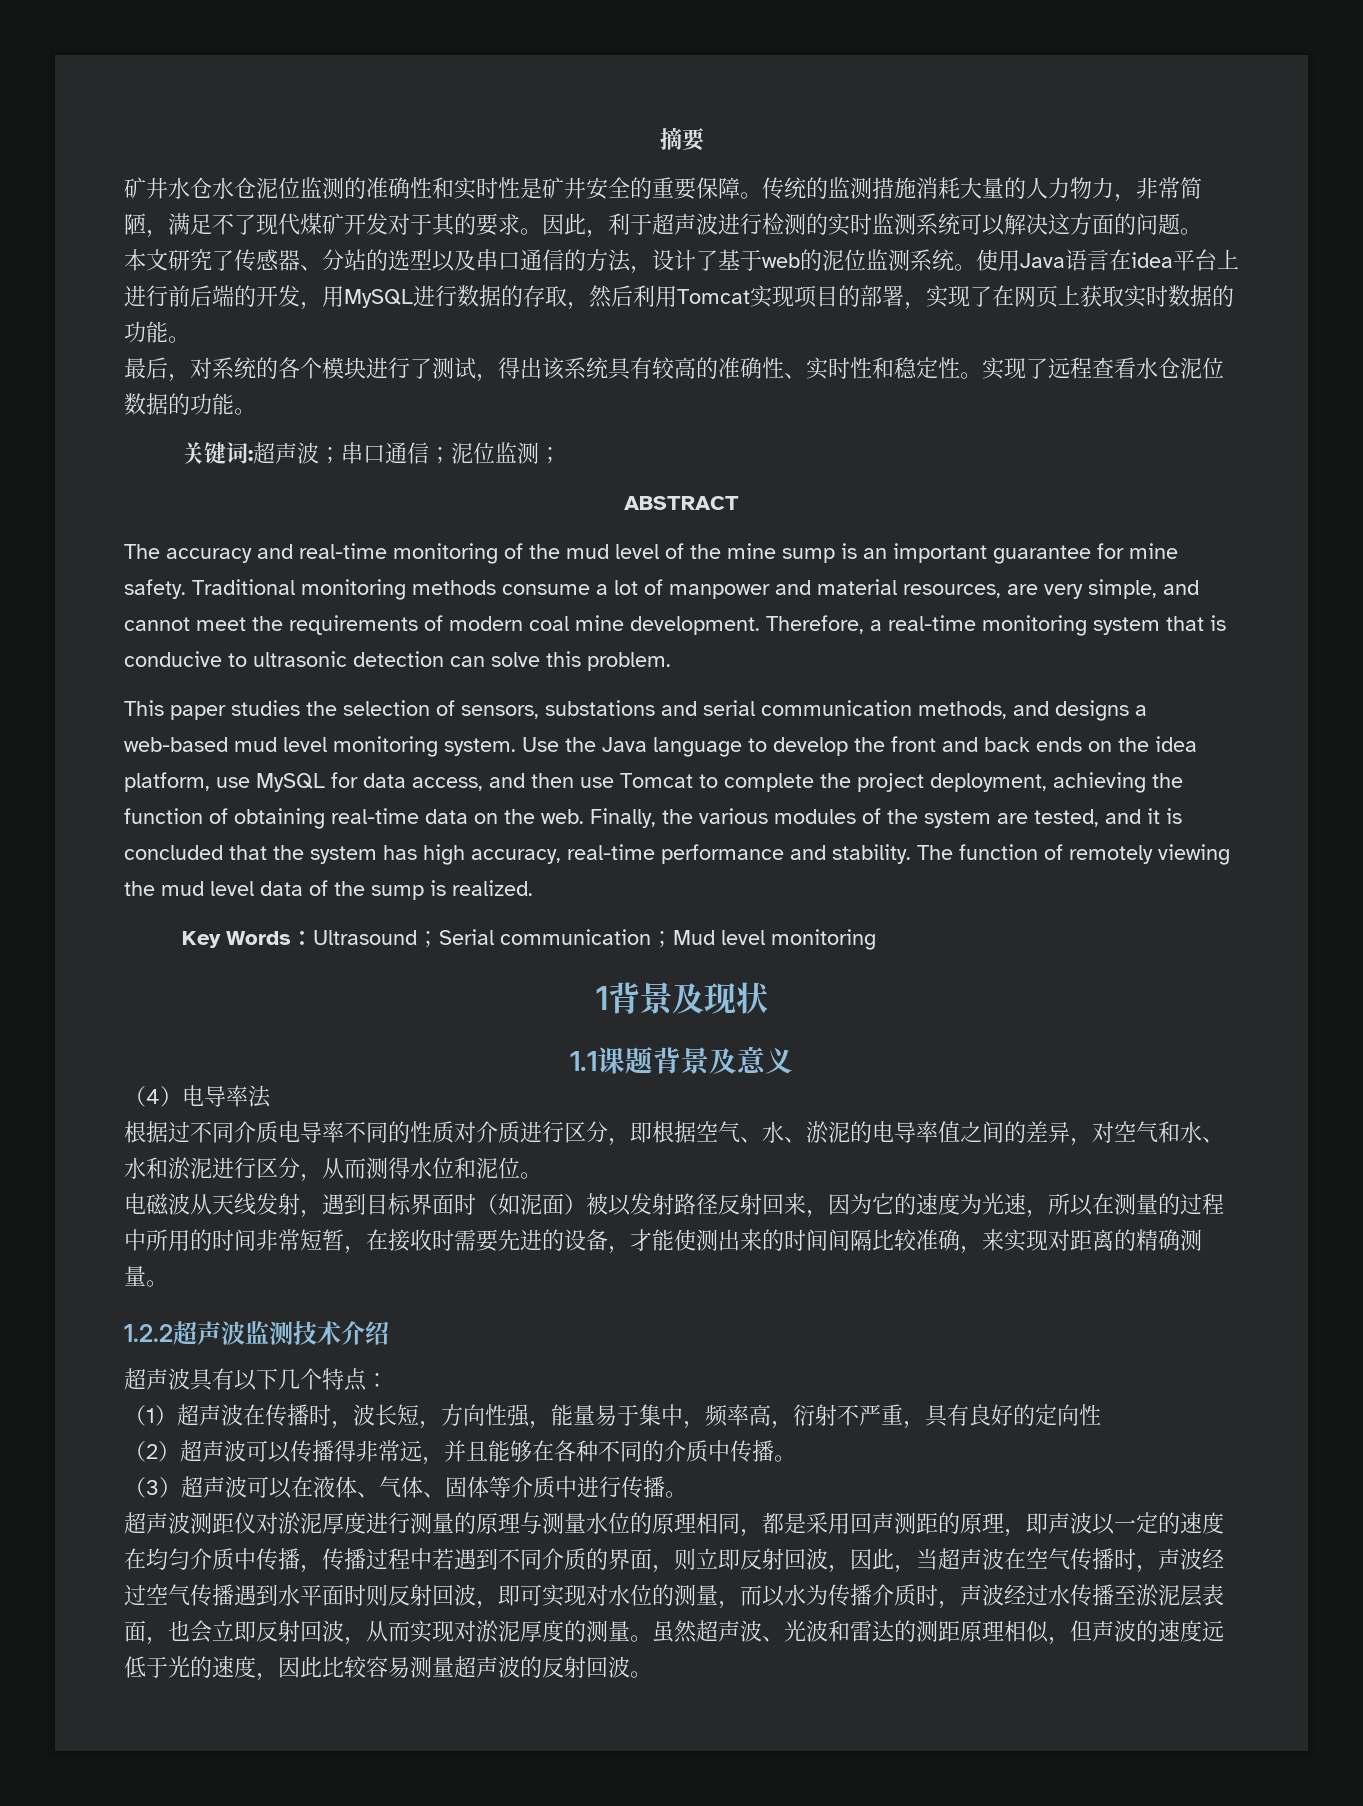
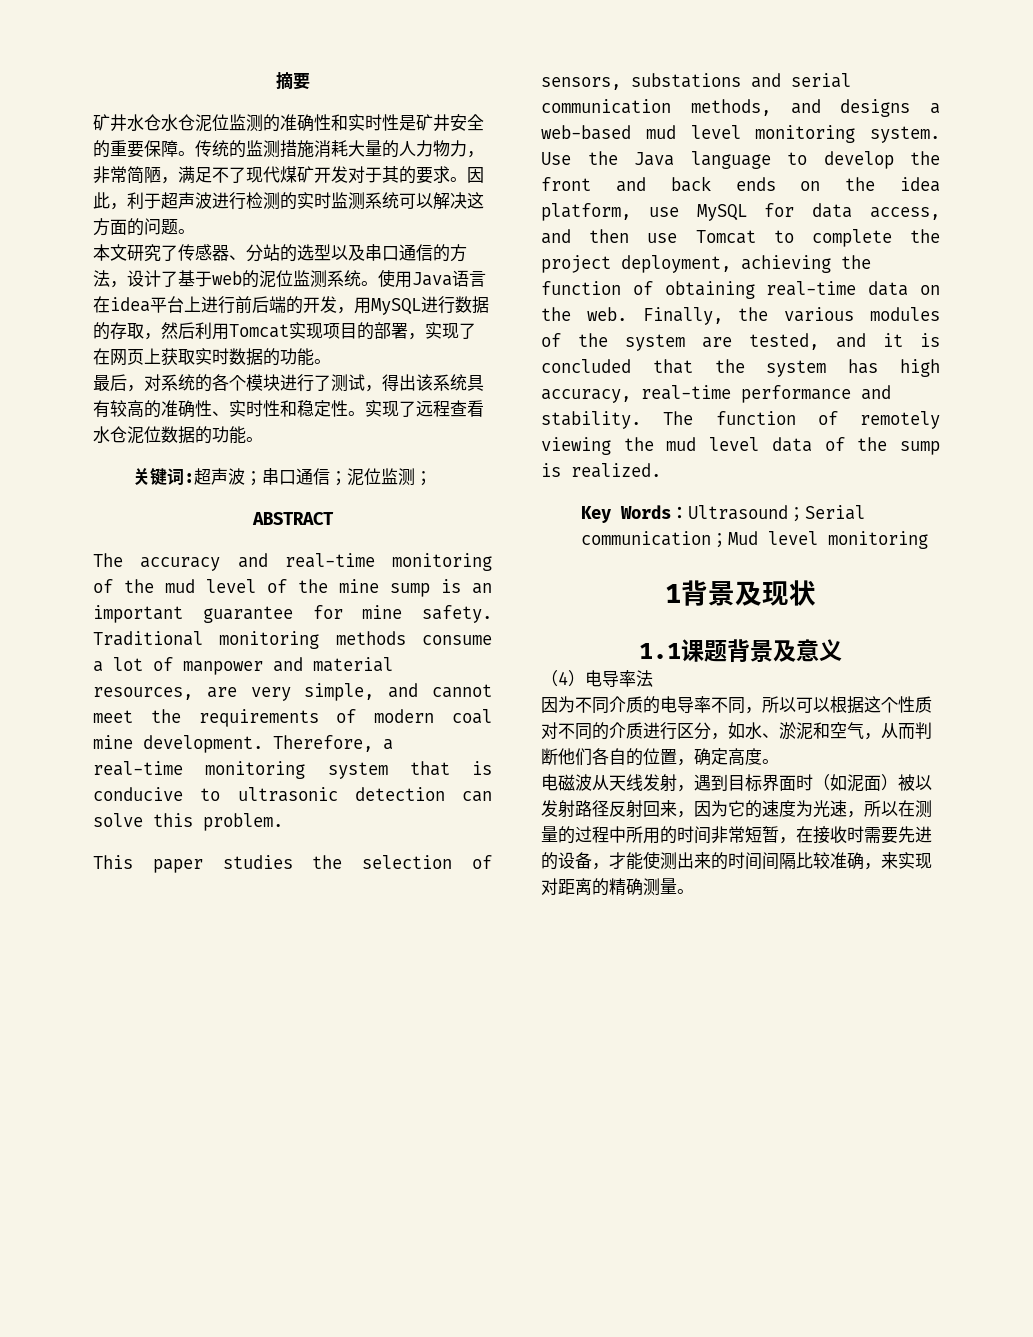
[124,1121,278,1143] 根据过不同介质 -> [541,696,660,714] 因为不同介质的
[388,1121,1224,1146] [124,1157,520,1182] 的性质对介质进行区分，即根据空气、水、淤泥的电导率值之间的差异，对空气和水、水和淤泥进行区分，从而测得水位和泥位 -> [745,696,932,714] [541,722,932,740] [541,748,762,766] ，所以可以根据这个性质对不同的介质进行区分，如水、淤泥和空气，从而判断他们各自的位置，确定高度
[124,1321,389,1345] [124,1368,388,1391] [124,1404,1101,1429] [124,1440,796,1465] [124,1476,687,1499] [124,1512,1224,1537] [124,1548,1224,1573] [124,1584,1224,1609] [124,1620,1224,1645] [124,1656,652,1681] // 1.2.2超声波监测技术介绍 // 超声波具有以下几个特点： // （1）超声波在传播时，波长短，方向性强，能量易于集中，频率高，衍射不严重，具有良好的定向性 // （2）超声波可以传播得非常远，并且能够在各种不同的介质中传播。 // （3）超声波可以在液体、气体、固体等介质中进行传播。 // 超声波测距仪对淤泥厚度进行测量的原理与测量水位的原理相同，都是采用回声测距的原理，即声波以一定的速度在均匀介质中传播，传播过程中若遇到不同介质的界面，则立即反射回波，因此，当超声波在空气传播时，声波经过空气传播遇到水平面时则反射回波，即可实现对水位的测量，而以水为传播介质时，声波经过水传播至淤泥层表面，也会立即反射回波，从而实现对淤泥厚度的测量。虽然超声波、光波和雷达的测距原理相似，但声波的速度远低于光的速度，因此比较容易测量超声波的反射回波。 -> (694, 891) none

